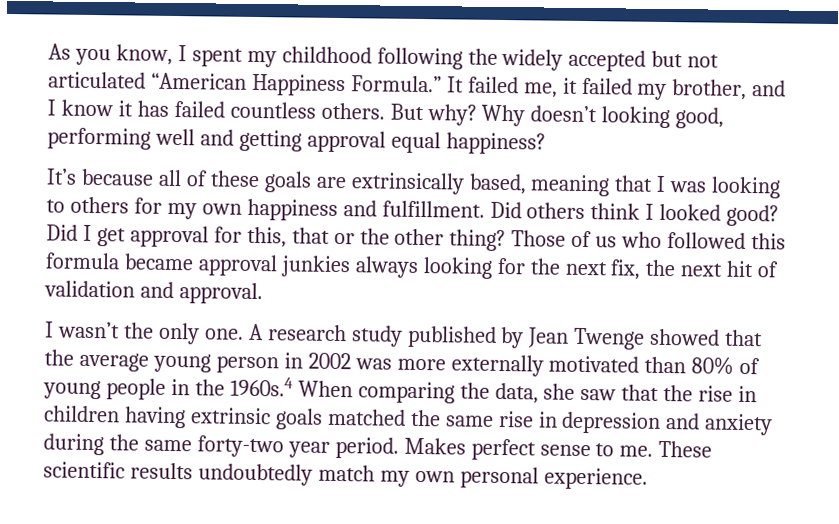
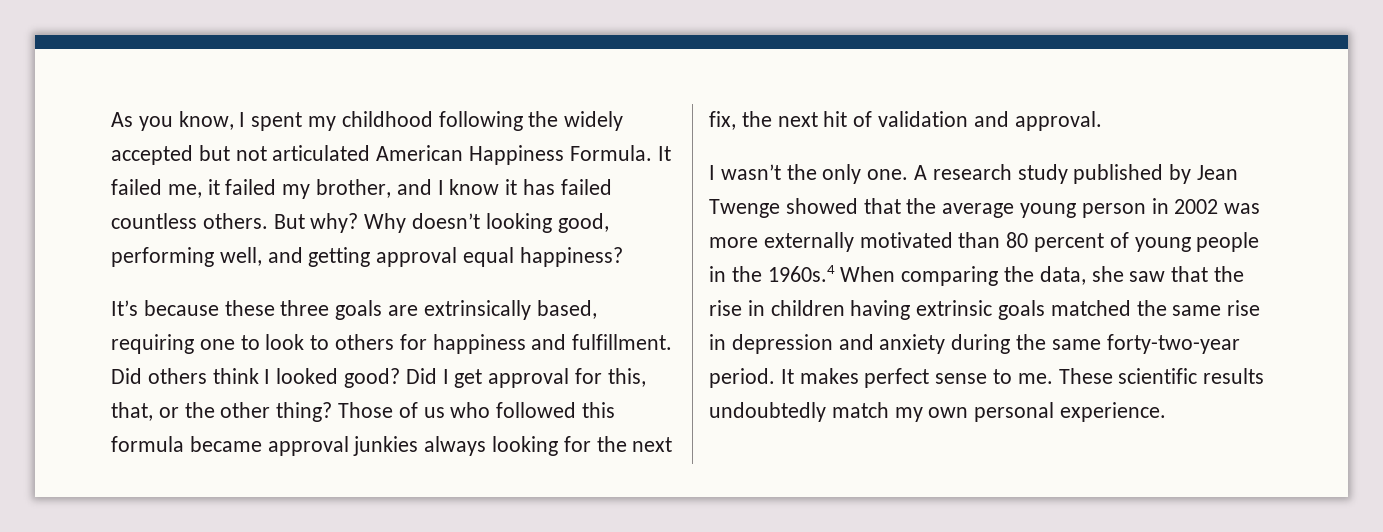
[150,72,442,97] “American Happiness Formula.” -> [376,145,652,165] American Happiness Formula.
[154,128,195,146] well -> [219,247,262,266] well,
[157,169,260,188] all of these -> [224,300,330,316] these three
[530,174,782,199] meaning that I was looking -> [111,334,305,354] requiring one to look
[166,202,242,220] my own -> (427, 342) none
[291,227,330,244] that -> [111,402,153,421] that,
[691,356,735,375] 80% -> [1006,232,1105,252] 80 percent
[196,435,466,459] forty-two year period. Makes -> [1106,334,1240,354] [709,368,859,388] forty-two-year period. It makes

